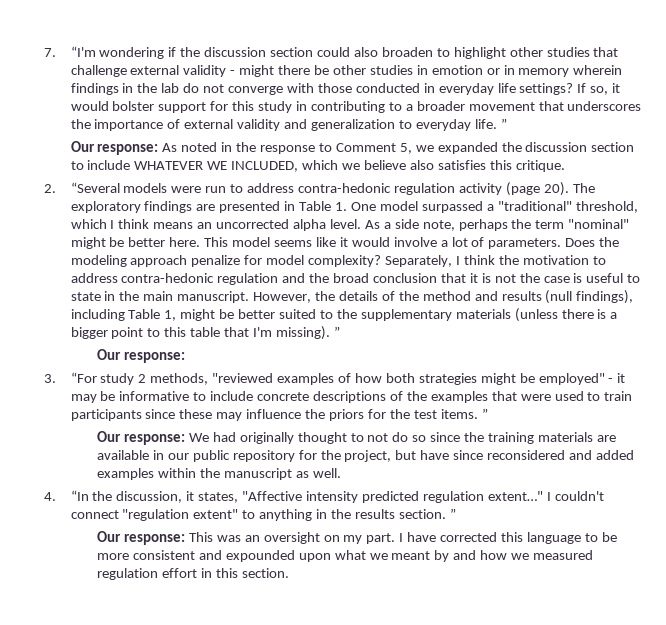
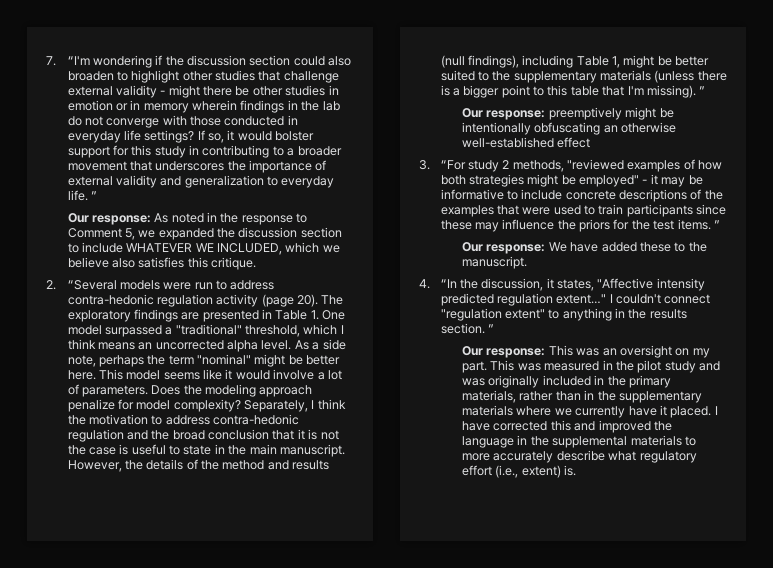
(185, 357) none -> [548,107,674,120] [462,122,677,135] [462,137,591,148] preemptively might be intentionally obfuscating an otherwise well-established effect
[212,432,616,444] [97,450,634,462] [97,468,341,480] had originally thought to not do so since the training materials are available in our public repository for the project, but have since reconsidered and added examples within the manuscript as well. -> [570,242,707,252] [462,256,528,269] have added these to the manuscript.
[399,532,617,544] [97,550,594,562] [97,568,289,580] I have corrected this language to be more consistent and expounded upon what we meant by and how we measured regulation effort in this section. -> [490,360,721,373] [462,375,671,388] [462,390,702,403] [462,405,718,418] [462,420,672,433] [462,435,696,448] [462,450,697,463] [462,465,577,478] This was measured in the pilot study and was originally included in the primary materials, rather than in the supplementary materials where we currently have it placed. I have corrected this and improved the language in the supplemental materials to more accurately describe what regulatory effort (i.e., extent) is.

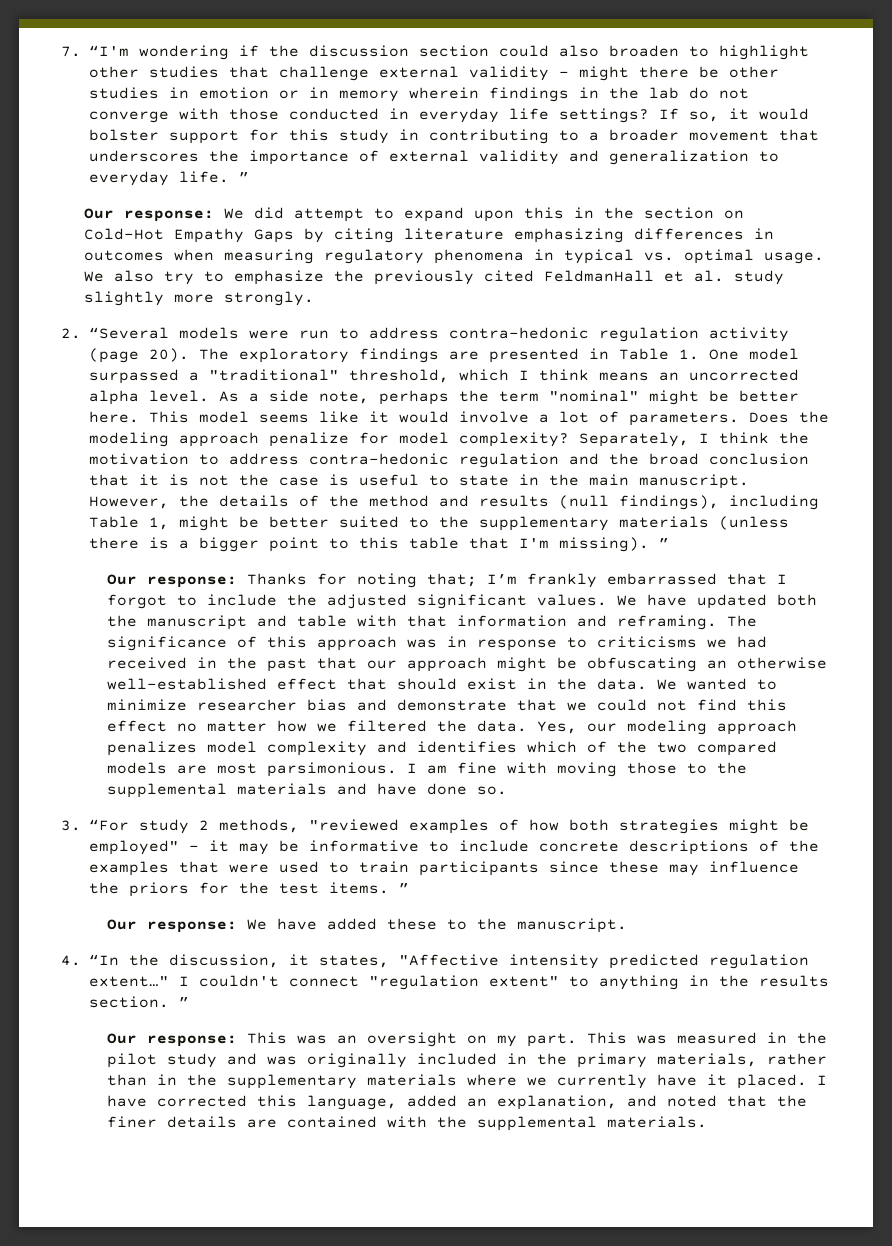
[154,212,308,225] [67,227,342,240] [67,242,340,255] [67,257,257,270] As noted in the response to Comment 5, we expanded the discussion section to include WHATEVER WE INCLUDED, which we believe also satisfies this critique. -> [223,207,744,222] [83,228,774,243] [83,249,824,264] [83,270,784,285] [83,291,314,306] We did attempt to expand upon this in the section on Cold-Hot Empathy Gaps by citing literature emphasizing differences in outcomes when measuring regulatory phenomena in typical vs. optimal usage. We also try to emphasize the previously cited FeldmanHall et al. study slightly more strongly.
[548,107,674,120] [462,122,532,135] preemptively might be intentionally -> [246,573,787,588] [106,594,817,609] [106,615,757,630] [106,636,767,651] [106,657,577,672] Thanks for noting that; I’m frankly embarrassed that I forgot to include the adjusted significant values. We have updated both the manuscript and table with that information and reframing. The significance of this approach was in response to criticisms we had received in the past that our approach might be
(591, 142) none -> [346,678,777,690] [106,699,787,711] [106,720,797,735] [106,741,777,756] [106,762,747,777] [106,783,507,798] that should exist in the data. We wanted to minimize researcher bias and demonstrate that we could not find this effect no matter how we filtered the data. Yes, our modeling approach penalizes model complexity and identifies which of the two compared models are most parsimonious. I am fine with moving those to the supplemental materials and have done so.
[574,420,672,433] [462,435,696,448] [462,450,697,463] [462,465,577,478] and improved the language in the supplemental materials to more accurately describe what regulatory effort (i.e., extent) is. -> [306,1095,807,1110] [106,1116,707,1131] language, added an explanation, and noted that the finer details are contained with the supplemental materials.

